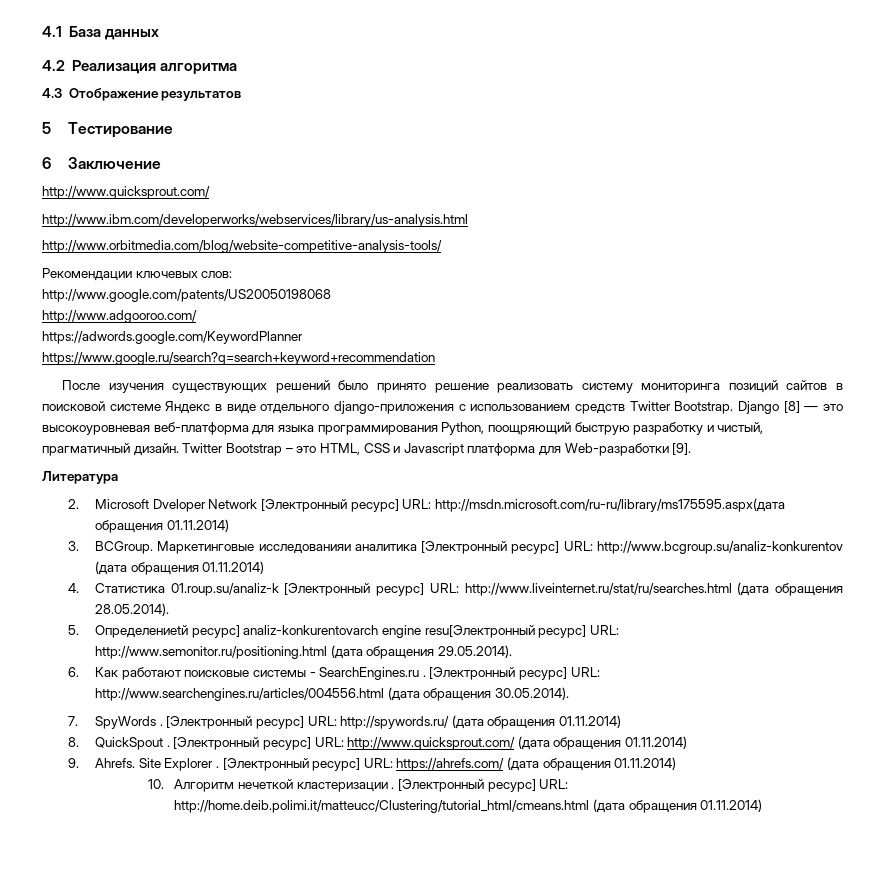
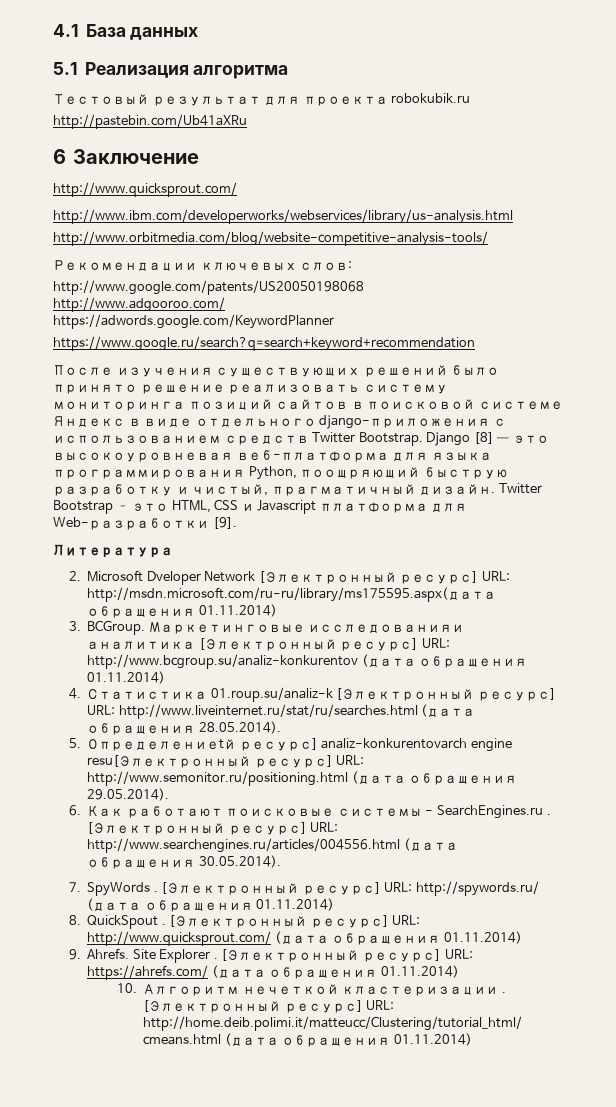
[42,60,65,71] 4.2 -> [53,62,78,75] 5.1
[42,88,242,101] [42,122,174,138] 4.3 Отображение результатов // 5 Тестирование -> [53,93,471,106] [53,114,247,129] Тестовый результат для проекта robokubik.ru // http://pastebin.com/Ub41aXRu

